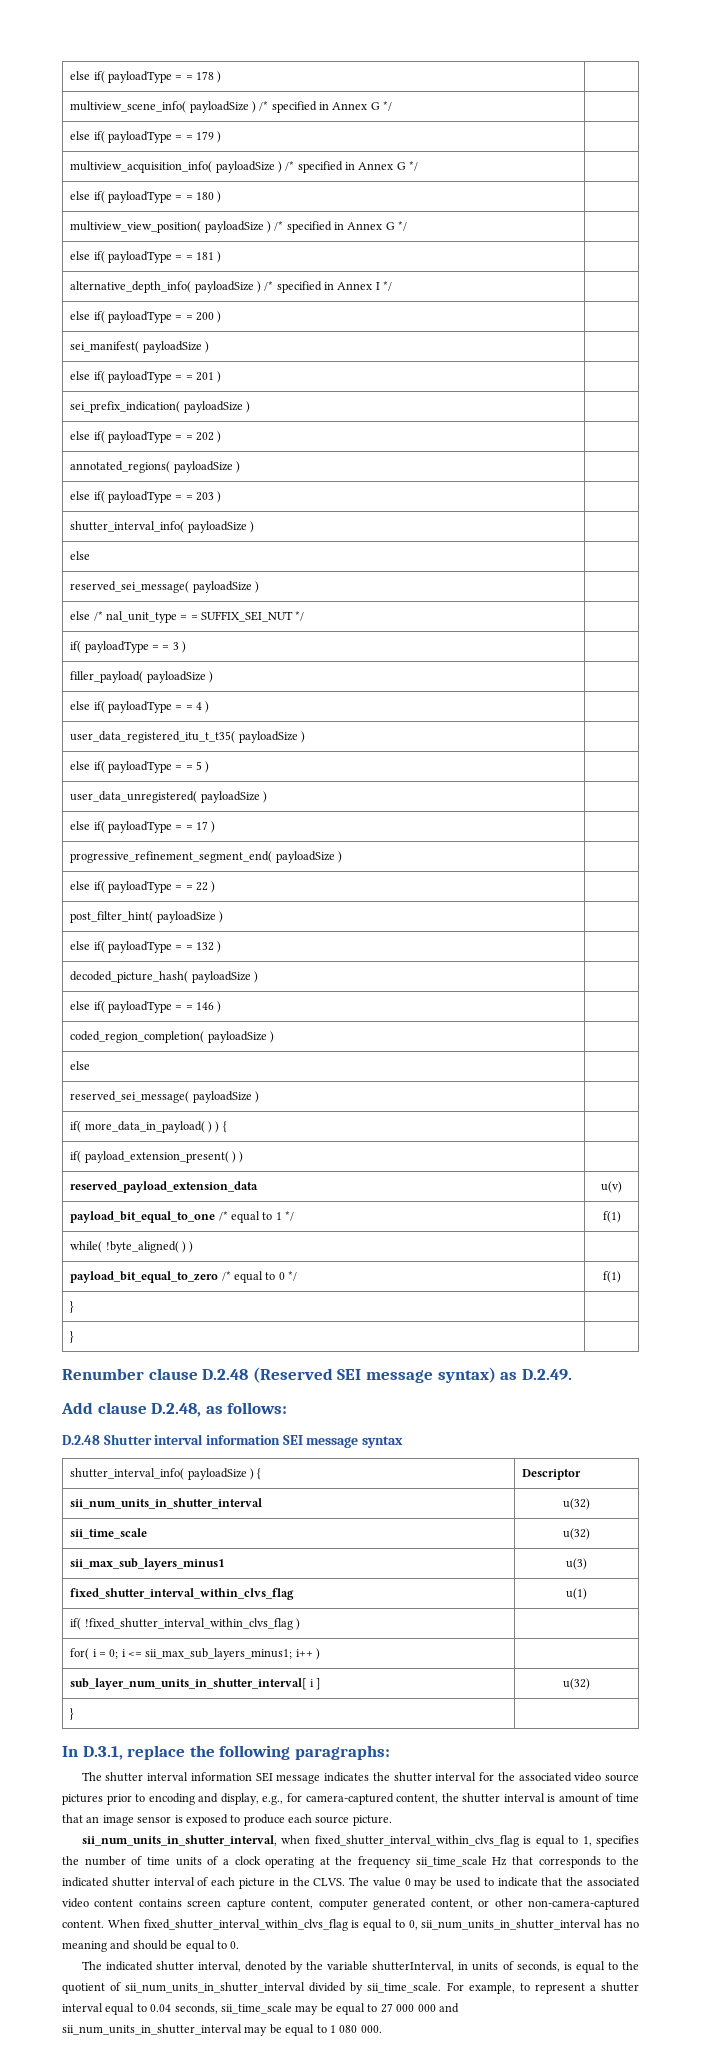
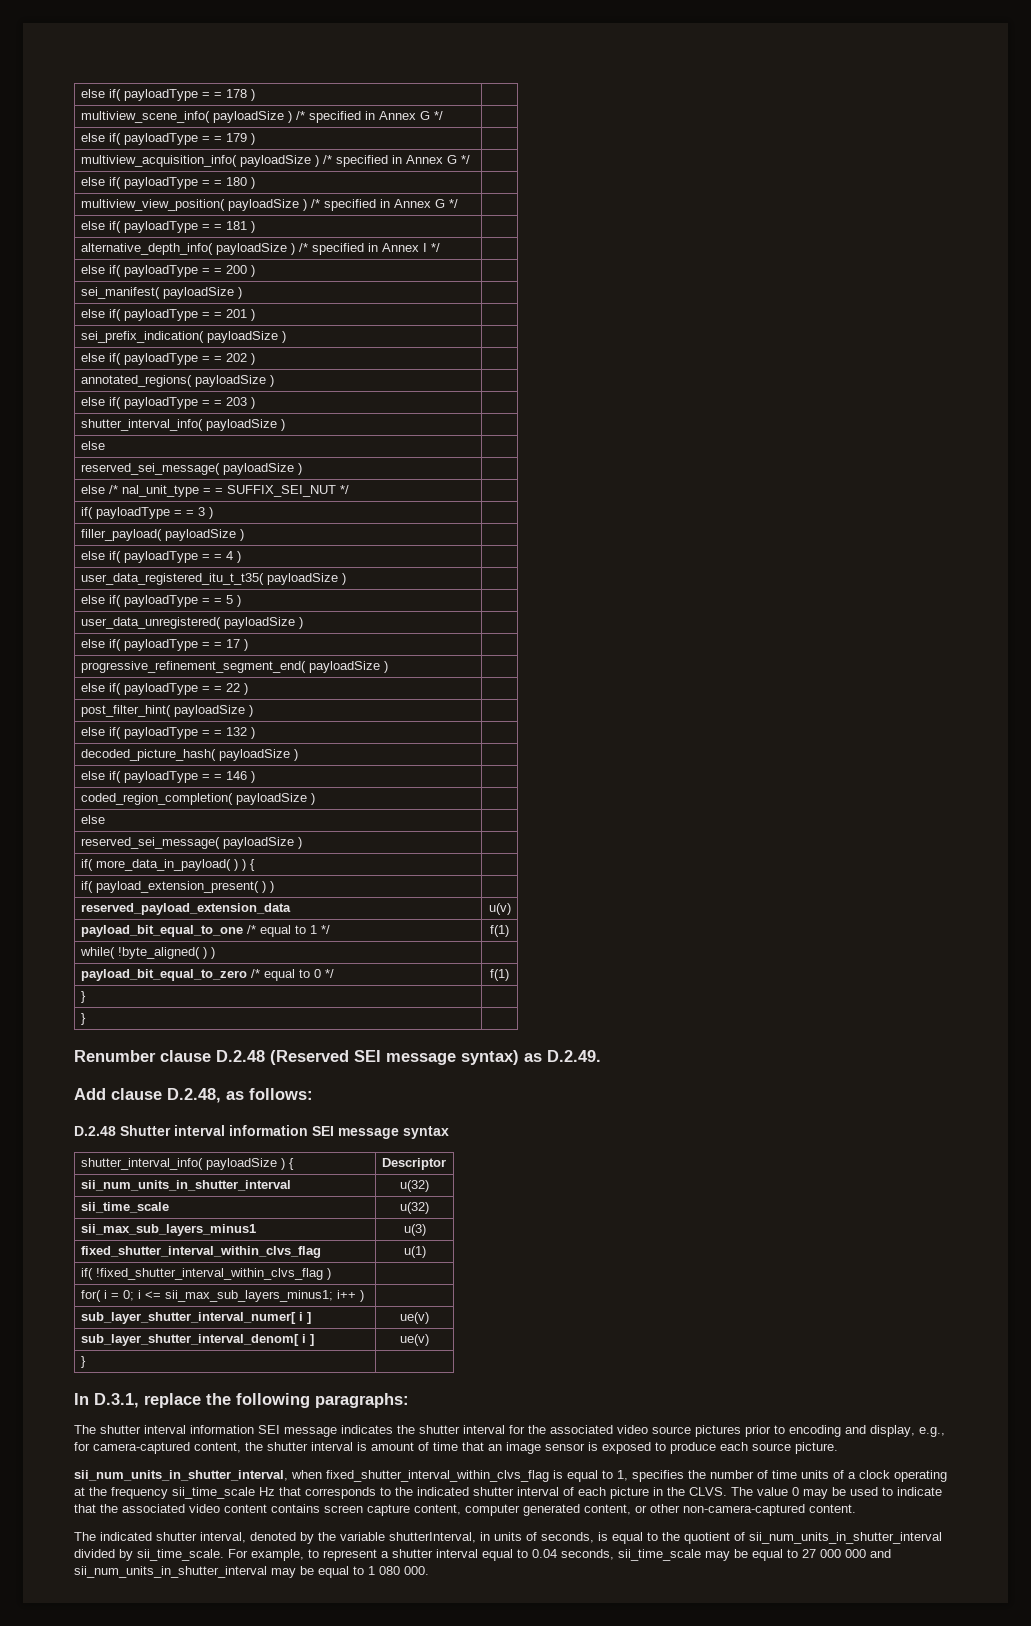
[70,1678,320,1690] [563,1678,590,1690] sub_layer_num_units_in_shutter_interval[ i ] | u(32) -> [80,1312,311,1324] [400,1312,429,1324] [80,1334,314,1346] [400,1334,429,1346] sub_layer_shutter_interval_numer[ i ] | ue(v) // sub_layer_shutter_interval_denom[ i ] | ue(v)
[107,1919,639,1931] [62,1940,240,1952] When fixed_shutter_interval_within_clvs_flag is equal to 0, sii_num_units_in_shutter_interval has no meaning and should be equal to 0. -> (856, 1508) none

